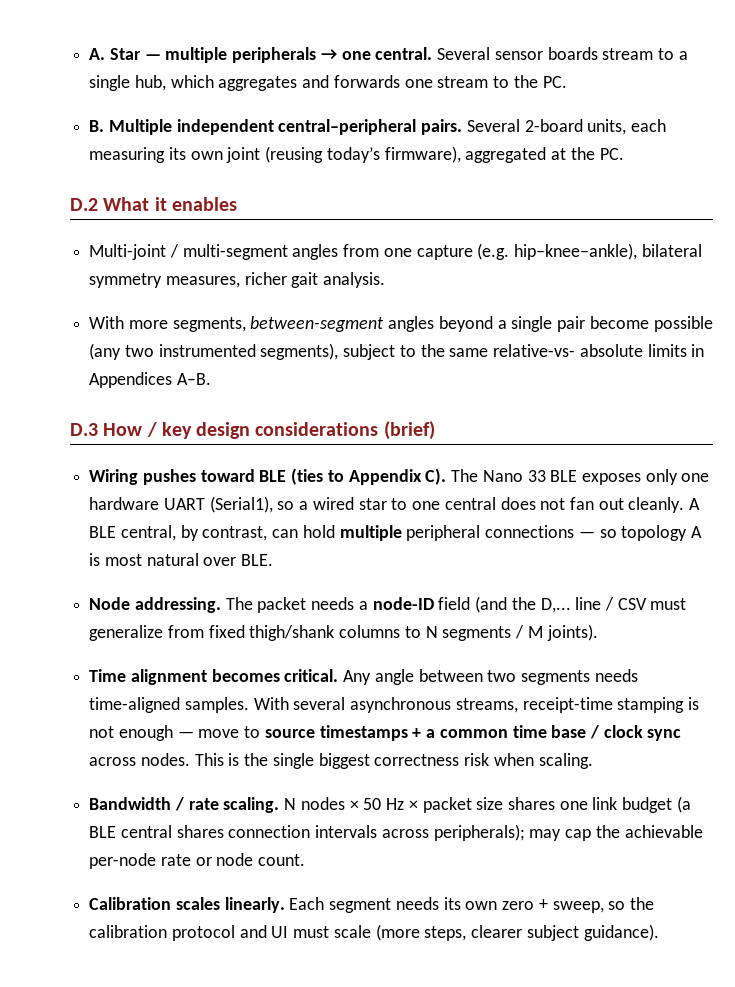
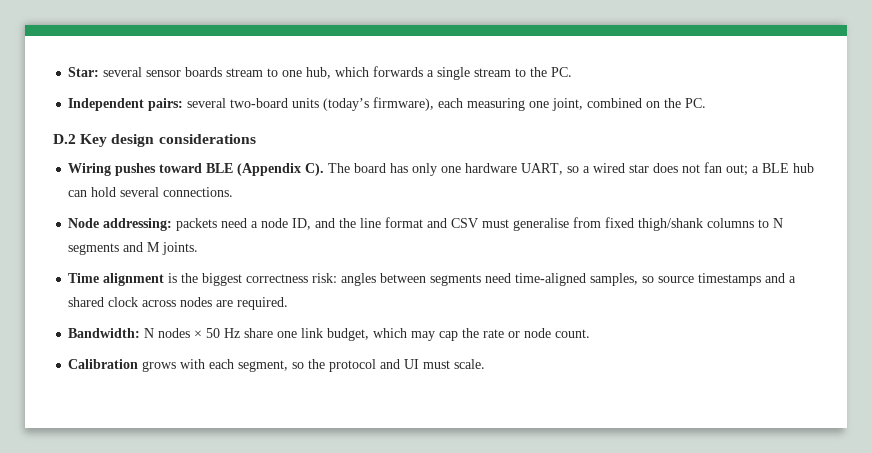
[89,47,688,63] [89,75,567,91] [89,119,667,135] [89,146,624,163] [70,197,237,211] [89,243,702,260] [89,272,386,288] [89,316,713,332] [89,343,705,360] [89,372,211,388] [70,422,192,439] A. Star — multiple peripherals → one central. Several sensor boards stream to a single hub, which aggregates and forwards one stream to the PC. // B. Multiple independent central–peripheral pairs. Several 2-board units, each measuring its own joint (reusing today’s firmware), aggregated at the PC. // D.2 What it enables // Multi-joint / multi-segment angles from one capture (e.g. hip–knee–ankle), bilateral symmetry measures, richer gait analysis. // With more segments, between-segment angles beyond a single pair become possible (any two instrumented segments), subject to the same relative-vs- absolute limits in Appendices A–B. // D.3 How / key -> [68,66,573,80] [68,97,707,111] [53,134,108,147] Star: several sensor boards stream to one hub, which forwards a single stream to the PC. // Independent pairs: several two-board units (today’s firmware), each measuring one joint, combined on the PC. // D.2 Key
[383,421,435,440] (brief) -> (256, 139) none
[291,468,641,485] (ties to Appendix C). The Nano 33 BLE exposes -> [237,163,409,176] (Appendix C). The board has
[163,496,273,513] UART (Serial1), -> [521,163,564,175] UART,
[391,497,701,513] [89,525,702,541] [89,553,274,566] [89,596,614,613] to one central does not fan out cleanly. A BLE central, by contrast, can hold multiple peripheral connections — so topology A is most natural over BLE. // Node addressing. The packet needs a node-ID field (and the D,... line / -> [653,162,815,176] [68,187,234,197] [68,217,448,231] does not fan out; a BLE hub can hold several connections. // Node addressing: packets need a node ID, and the line format and
[89,625,164,641] generalize -> [513,218,570,231] generalise
[515,624,598,641] / M joints). -> [123,242,199,255] and M joints.
[211,669,638,685] [89,697,700,713] [89,725,682,741] [89,753,593,769] [89,797,280,813] becomes critical. Any angle between two segments needs time-aligned samples. With several asynchronous streams, receipt-time stamping is not enough — move to source timestamps + a common time base / clock sync across nodes. This is the single biggest correctness risk when scaling. // Bandwidth / rate scaling. -> [168,273,797,286] [68,297,289,310] [68,328,141,338] is the biggest correctness risk: angles between segments need time-aligned samples, so source timestamps and a shared clock across nodes are required. // Bandwidth:
[408,796,691,813] [89,824,525,841] × packet size shares one link budget (a BLE central shares connection intervals across peripherals); -> [244,328,408,341] share one link budget, which
[624,825,703,838] [89,853,157,869] achievable per-node -> (480, 333) none
[175,897,604,913] scales linearly. Each segment needs its own zero + sweep, -> [142,359,289,372] grows with each segment,
[89,925,168,938] calibration -> (326, 364) none
[333,924,659,941] scale (more steps, clearer subject guidance). -> [454,359,486,369] scale.

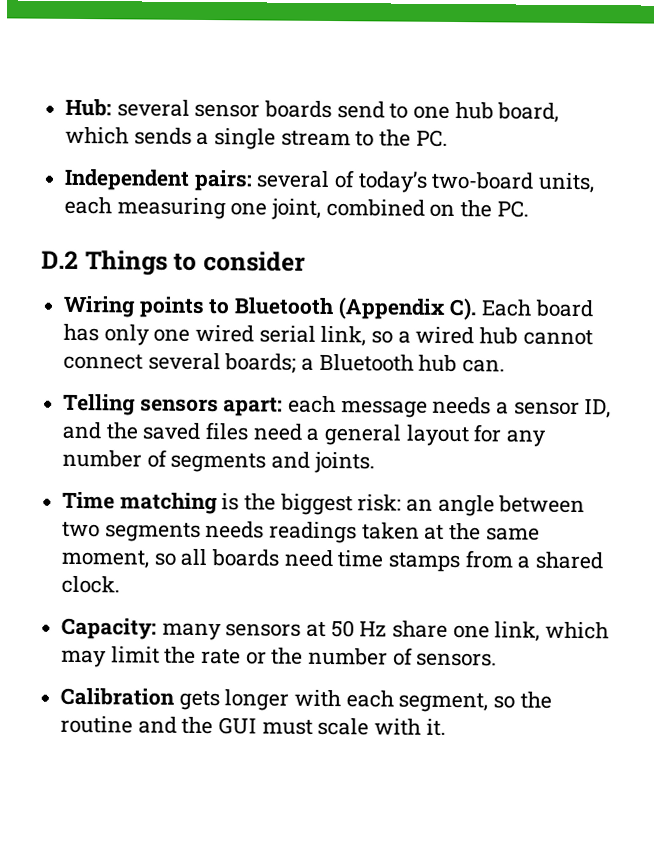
[68,67,100,77] Star: -> [65,98,113,117] Hub:
[226,68,264,77] stream -> [336,101,385,119] send
[306,66,424,79] hub, which forwards -> [454,102,560,123] [65,126,192,145] hub board, which sends
[230,97,435,111] two-board units (today’s firmware), -> [334,170,596,194] of today’s two-board units,
[80,134,256,147] [68,163,234,176] Key design considerations // Wiring pushes toward BLE -> [84,250,306,276] [63,295,336,319] Things to consider // Wiring points to Bluetooth
[328,163,351,173] The -> [481,299,533,317] Each
[465,162,815,176] [68,187,234,197] [68,217,784,231] hardware UART, so a wired star does not fan out; a BLE hub can hold several connections. // Node addressing: packets need a node ID, and the line format and CSV must generalise from fixed thigh/shank columns to N -> [195,324,593,347] [63,352,506,374] [63,393,612,419] [62,421,547,447] [62,449,167,468] wired serial link, so a wired hub cannot connect several boards; a Bluetooth hub can. // Telling sensors apart: each message needs a sensor ID, and the saved files need a general layout for any number of
[147,242,161,252] M -> (311, 460) none
[103,273,165,286] alignment -> [119,492,218,515] matching
[246,273,797,286] [68,297,289,310] [68,328,203,338] correctness risk: angles between segments need time-aligned samples, so source timestamps and a shared clock across nodes are required. // Bandwidth: N nodes × -> [357,494,586,517] [62,521,540,544] [61,548,604,573] [61,575,121,594] [61,617,327,641] risk: an angle between two segments needs readings taken at the same moment, so all boards need time stamps from a shared clock. // Capacity: many sensors at
[301,328,370,341] link budget, -> [494,621,541,642] link,
[439,331,459,341] cap -> [110,646,160,664] limit
[524,328,591,338] node count. -> [271,647,498,667] the number of sensors.
[142,361,177,372] grows -> [178,689,290,711] gets longer
[329,359,486,372] protocol and UI must scale. -> [60,715,446,736] routine and the GUI must scale with it.

